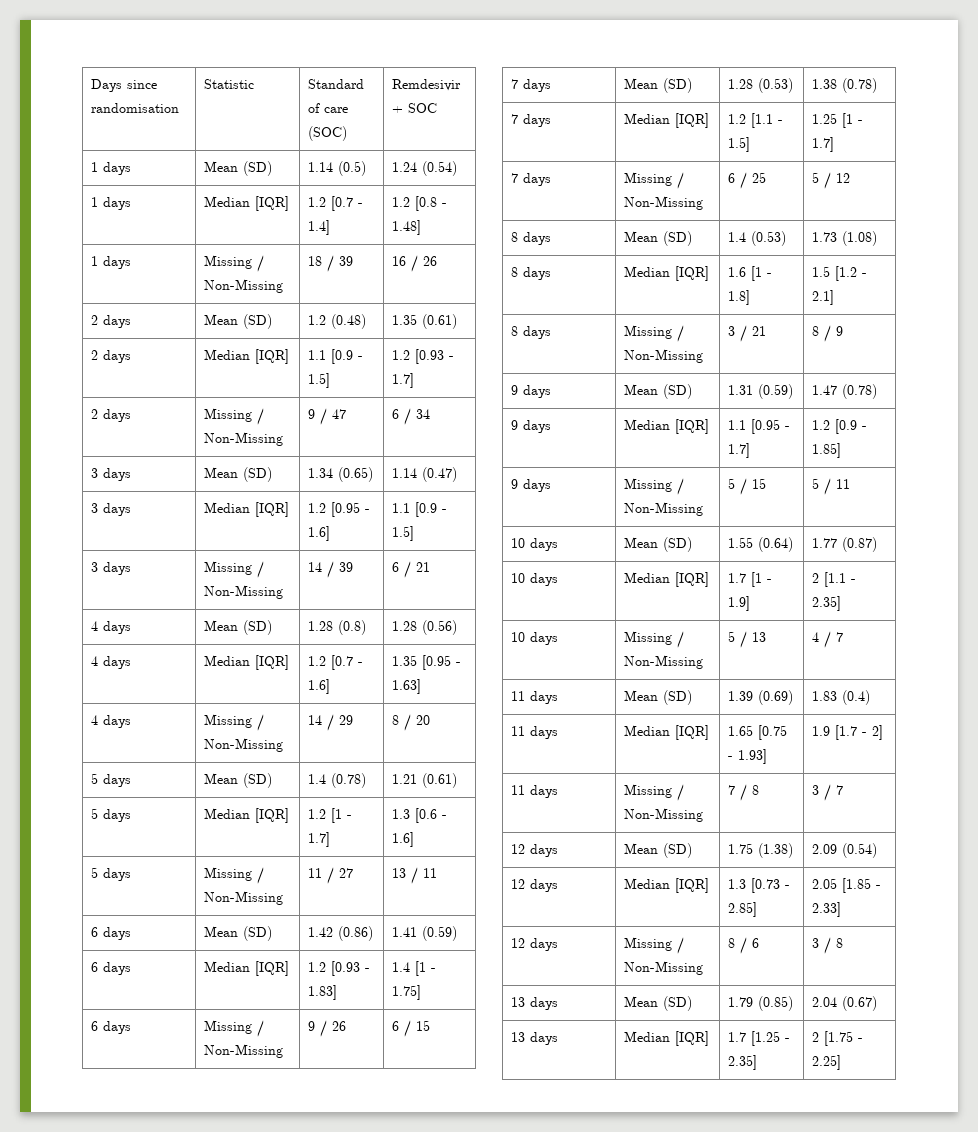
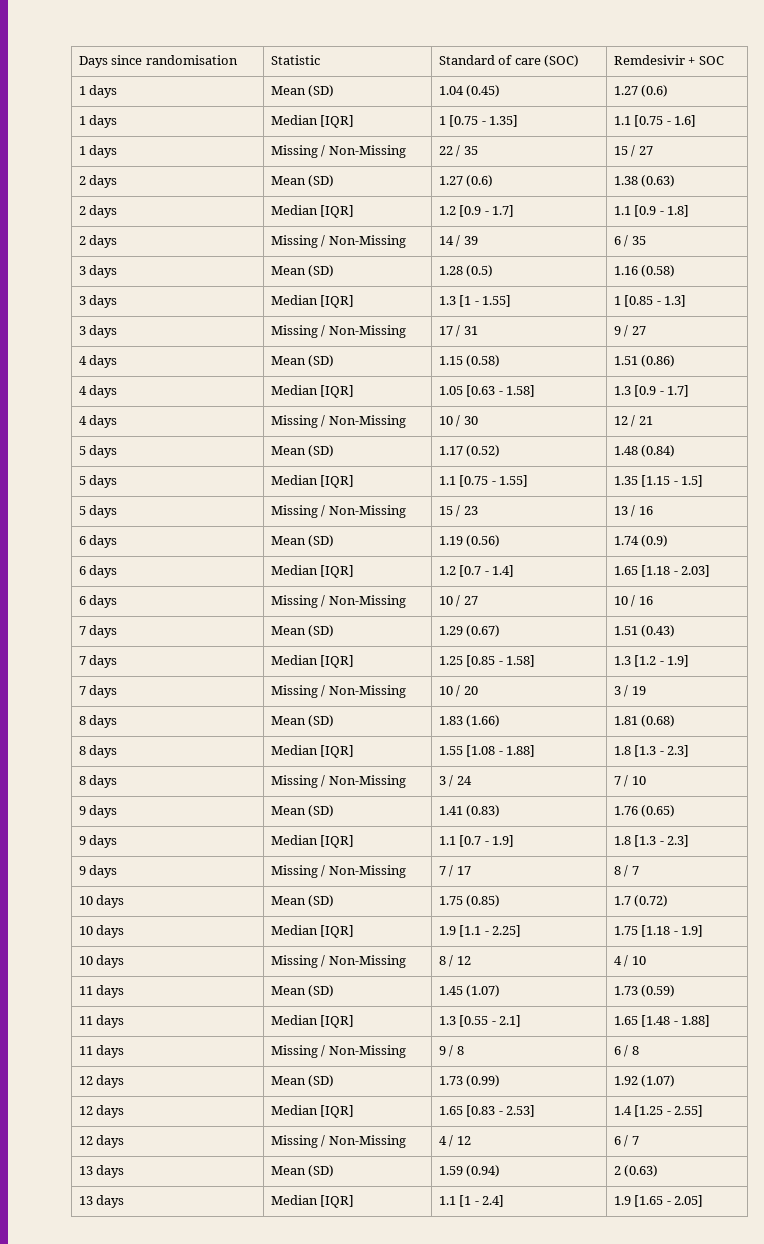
[307,161,366,176] [391,161,457,176] 1.14 (0.5) | 1.24 (0.54) -> [438,85,501,97] [613,85,669,97] 1.04 (0.45) | 1.27 (0.6)
[307,196,363,211] [307,220,330,235] [391,196,447,211] [391,220,421,235] 1.2 [0.7 - 1.4] | 1.2 [0.8 - 1.48] -> [438,115,519,127] [613,115,697,127] 1 [0.75 - 1.35] | 1.1 [0.75 - 1.6]
[307,255,353,272] [391,255,437,272] 18 / 39 | 16 / 26 -> [438,145,478,157] [613,145,653,157] 22 / 35 | 15 / 27
[307,314,366,329] [391,314,457,329] 1.2 (0.48) | 1.35 (0.61) -> [438,175,494,187] [613,175,676,187] 1.27 (0.6) | 1.38 (0.63)
[307,349,363,364] [307,373,330,388] [391,349,454,364] [391,373,414,388] [90,409,131,422] [203,408,264,425] [203,432,283,446] [307,408,346,425] [391,408,430,425] [90,468,131,481] [203,467,272,482] [307,467,373,482] [391,467,457,482] [90,503,131,516] [203,502,289,517] [307,502,370,517] [307,526,330,541] [391,502,447,517] [391,526,414,541] [90,562,98,572] 1.1 [0.9 - 1.5] | 1.2 [0.93 - 1.7] // 2 days | Missing / Non-Missing | 9 / 47 | 6 / 34 // 3 days | Mean (SD) | 1.34 (0.65) | 1.14 (0.47) // 3 days | Median [IQR] | 1.2 [0.95 - 1.6] | 1.1 [0.9 - 1.5] // 3 -> [438,205,515,217] [613,205,690,217] [78,236,86,245] 1.2 [0.9 - 1.7] | 1.1 [0.9 - 1.8] // 2
[415,562,430,572] 21 -> [631,236,646,245] [78,265,118,278] [270,265,335,277] [438,265,494,277] [613,265,676,277] [78,295,118,308] [270,295,355,308] [438,295,512,307] [613,295,687,307] [78,325,118,338] [270,325,406,338] [438,325,478,337] [613,325,646,337] 35 // 3 days | Mean (SD) | 1.28 (0.5) | 1.16 (0.58) // 3 days | Median [IQR] | 1.3 [1 - 1.55] | 1 [0.85 - 1.3] // 3 days | Missing / Non-Missing | 17 / 31 | 9 / 27
[307,620,366,635] [391,620,457,635] 1.28 (0.8) | 1.28 (0.56) -> [438,355,501,367] [613,355,676,367] 1.15 (0.58) | 1.51 (0.86)
[307,655,363,670] [307,679,330,694] [391,655,461,670] [391,679,421,694] [90,715,131,728] [203,714,264,731] [203,738,283,752] [307,714,353,731] [391,714,430,731] [90,773,131,787] [203,773,272,788] [307,773,366,788] [391,773,457,788] [90,808,131,822] [203,808,289,823] [307,808,352,823] [307,832,330,847] [391,808,447,823] [391,832,414,847] [90,867,131,881] [203,867,264,884] [203,891,283,905] [307,867,353,884] [391,867,437,884] [90,927,131,940] [203,926,272,941] [307,926,373,941] [391,926,457,941] [90,962,131,975] [203,961,289,976] [307,961,370,976] [307,985,337,1000] [391,961,436,976] [391,985,421,1000] 1.2 [0.7 - 1.6] | 1.35 [0.95 - 1.63] // 4 days | Missing / Non-Missing | 14 / 29 | 8 / 20 // 5 days | Mean (SD) | 1.4 (0.78) | 1.21 (0.61) // 5 days | Median [IQR] | 1.2 [1 - 1.7] | 1.3 [0.6 - 1.6] // 5 days | Missing / Non-Missing | 11 / 27 | 13 / 11 // 6 days | Mean (SD) | 1.42 (0.86) | 1.41 (0.59) // 6 days | Median [IQR] | 1.2 [0.93 - 1.83] | 1.4 [1 - 1.75] -> [438,385,536,397] [613,385,690,397] [78,415,118,428] [270,415,406,428] [438,415,478,427] [613,415,653,427] [78,445,118,458] [270,445,335,457] [438,445,501,457] [613,445,676,457] [78,475,118,488] [270,475,355,488] [438,475,529,487] [613,475,704,487] [78,505,118,518] [270,505,406,518] [438,505,478,517] [613,505,653,517] [78,535,118,548] [270,535,335,547] [438,535,501,547] [613,535,669,547] [78,565,118,578] [270,565,355,578] [438,565,515,577] [613,565,711,577] 1.05 [0.63 - 1.58] | 1.3 [0.9 - 1.7] // 4 days | Missing / Non-Missing | 10 / 30 | 12 / 21 // 5 days | Mean (SD) | 1.17 (0.52) | 1.48 (0.84) // 5 days | Median [IQR] | 1.1 [0.75 - 1.55] | 1.35 [1.15 - 1.5] // 5 days | Missing / Non-Missing | 15 / 23 | 13 / 16 // 6 days | Mean (SD) | 1.19 (0.56) | 1.74 (0.9) // 6 days | Median [IQR] | 1.2 [0.7 - 1.4] | 1.65 [1.18 - 2.03]
[307,1020,346,1037] [391,1020,430,1037] 9 / 26 | 6 / 15 -> [438,595,478,607] [613,595,653,607] 10 / 27 | 10 / 16
[727,78,793,93] [811,78,877,93] 1.28 (0.53) | 1.38 (0.78) -> [438,625,501,637] [613,625,676,637] 1.29 (0.67) | 1.51 (0.43)
[727,113,783,128] [727,137,750,152] [811,113,863,128] [811,137,834,152] 1.2 [1.1 - 1.5] | 1.25 [1 - 1.7] -> [438,655,536,667] [613,655,690,667] 1.25 [0.85 - 1.58] | 1.3 [1.2 - 1.9]
[727,172,766,189] [811,172,850,189] 6 / 25 | 5 / 12 -> [438,685,478,697] [613,685,646,697] 10 / 20 | 3 / 19
[727,231,786,246] [811,231,877,246] 1.4 (0.53) | 1.73 (1.08) -> [438,715,501,727] [613,715,676,727] 1.83 (1.66) | 1.81 (0.68)
[727,266,772,281] [727,290,750,305] [811,266,867,281] [811,290,834,305] 1.6 [1 - 1.8] | 1.5 [1.2 - 2.1] -> [438,745,536,757] [613,745,690,757] 1.55 [1.08 - 1.88] | 1.8 [1.3 - 2.3]
[751,326,766,336] [811,325,843,342] 21 | 8 / 9 -> [456,776,472,785] [613,775,646,787] 24 | 7 / 10
[727,384,793,399] [811,384,877,399] 1.31 (0.59) | 1.47 (0.78) -> [438,805,501,817] [613,805,676,817] 1.41 (0.83) | 1.76 (0.65)
[750,419,790,434] [727,443,750,458] [811,419,867,434] [811,443,841,458] [0.95 - 1.7] | 1.2 [0.9 - 1.85] -> [459,835,515,847] [613,835,690,847] [0.7 - 1.9] | 1.8 [1.3 - 2.3]
[727,478,766,495] [811,478,850,495] 5 / 15 | 5 / 11 -> [438,865,471,877] [613,865,639,877] 7 / 17 | 8 / 7
[727,537,793,552] [811,537,877,552] 1.55 (0.64) | 1.77 (0.87) -> [438,895,501,907] [613,895,669,907] 1.75 (0.85) | 1.7 (0.72)
[727,572,772,587] [727,596,750,611] [811,572,856,587] [811,596,841,611] 1.7 [1 - 1.9] | 2 [1.1 - 2.35] -> [438,925,522,937] [613,925,704,937] 1.9 [1.1 - 2.25] | 1.75 [1.18 - 1.9]
[727,631,766,648] [811,631,843,648] 5 / 13 | 4 / 7 -> [438,955,471,967] [613,955,646,967] 8 / 12 | 4 / 10
[727,690,793,705] [811,690,870,705] 1.39 (0.69) | 1.83 (0.4) -> [438,985,501,997] [613,985,676,997] 1.45 (1.07) | 1.73 (0.59)
[727,725,787,740] [727,749,767,764] [811,725,883,740] 1.65 [0.75 - 1.93] | 1.9 [1.7 - 2] -> [438,1015,522,1027] [613,1015,711,1027] 1.3 [0.55 - 2.1] | 1.65 [1.48 - 1.88]
[727,785,735,795] 7 -> [438,1046,446,1055] 9
[811,784,843,801] 3 / 7 -> [613,1045,639,1057] 6 / 8
[727,843,793,858] [811,843,877,858] 1.75 (1.38) | 2.09 (0.54) -> [438,1075,501,1087] [613,1075,676,1087] 1.73 (0.99) | 1.92 (1.07)
[727,878,790,893] [727,902,757,917] [811,878,881,893] [811,902,841,917] 1.3 [0.73 - 2.85] | 2.05 [1.85 - 2.33] -> [438,1105,536,1117] [613,1105,704,1117] 1.65 [0.83 - 2.53] | 1.4 [1.25 - 2.55]
[727,937,759,954] [811,937,843,954] 8 / 6 | 3 / 8 -> [438,1135,471,1147] [613,1135,639,1147] 4 / 12 | 6 / 7
[727,996,793,1011] [811,996,877,1011] 1.79 (0.85) | 2.04 (0.67) -> [438,1165,501,1177] [613,1165,659,1177] 1.59 (0.94) | 2 (0.63)
[727,1031,790,1046] [727,1055,757,1070] [811,1031,863,1046] [811,1055,841,1070] 1.7 [1.25 - 2.35] | 2 [1.75 - 2.25] -> [438,1195,505,1207] [613,1195,704,1207] 1.1 [1 - 2.4] | 1.9 [1.65 - 2.05]

